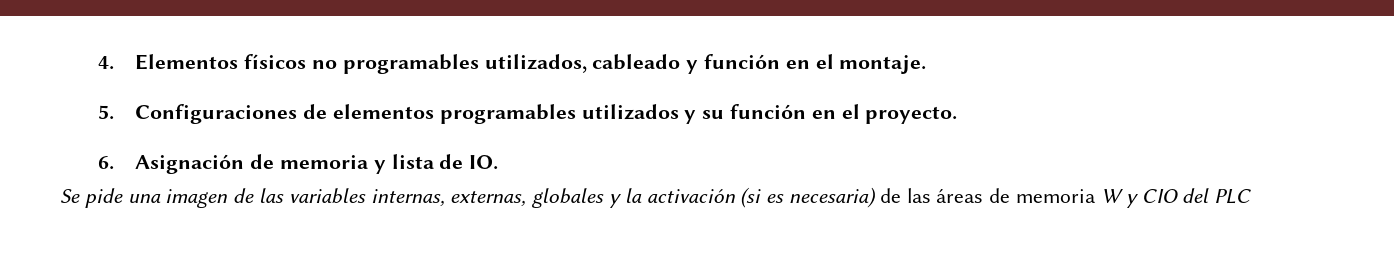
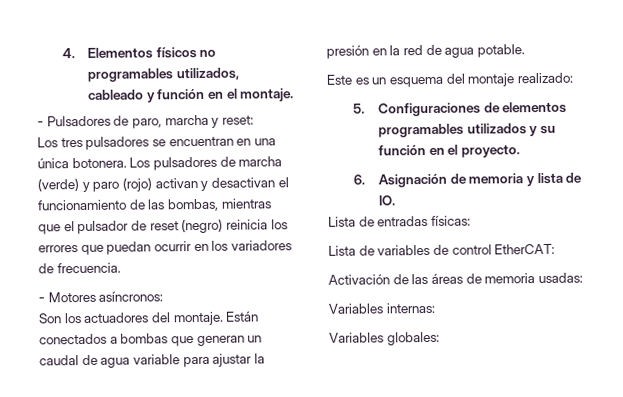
(927, 64) none -> [37,114,254,129] [37,136,276,150] [37,156,283,171] [37,177,289,193] [38,198,272,212] [38,218,288,235] [38,240,292,256] [38,262,121,274] [38,291,164,303] [38,311,260,326] [39,333,263,347] [39,353,265,368] [326,44,525,59] [326,72,573,88] // - Pulsadores de paro, marcha y reset: // Los tres pulsadores se encuentran en una única botonera. Los pulsadores de marcha (verde) y paro (rojo) activan y desactivan el funcionamiento de las bombas, mientras que el pulsador de reset (negro) reinicia los errores que puedan ocurrir en los variadores de frecuencia. // - Motores asíncronos: // Son los actuadores del montaje. Están conectados a bombas que generan un caudal de agua variable para ajustar la presión en la red de agua potable. // Este es un esquema del montaje realizado:
[60,187,877,208] Se pide una imagen de las variables internas, externas, globales y la activación (si es necesaria) -> [328,215,471,227] [328,243,556,256] [328,274,390,285] Lista de entradas físicas: // Lista de variables de control EtherCAT: // Activación
[1100,188,1252,208] W y CIO del PLC -> [537,272,583,284] [328,302,436,314] [329,331,440,346] usadas: // Variables internas: // Variables globales:

